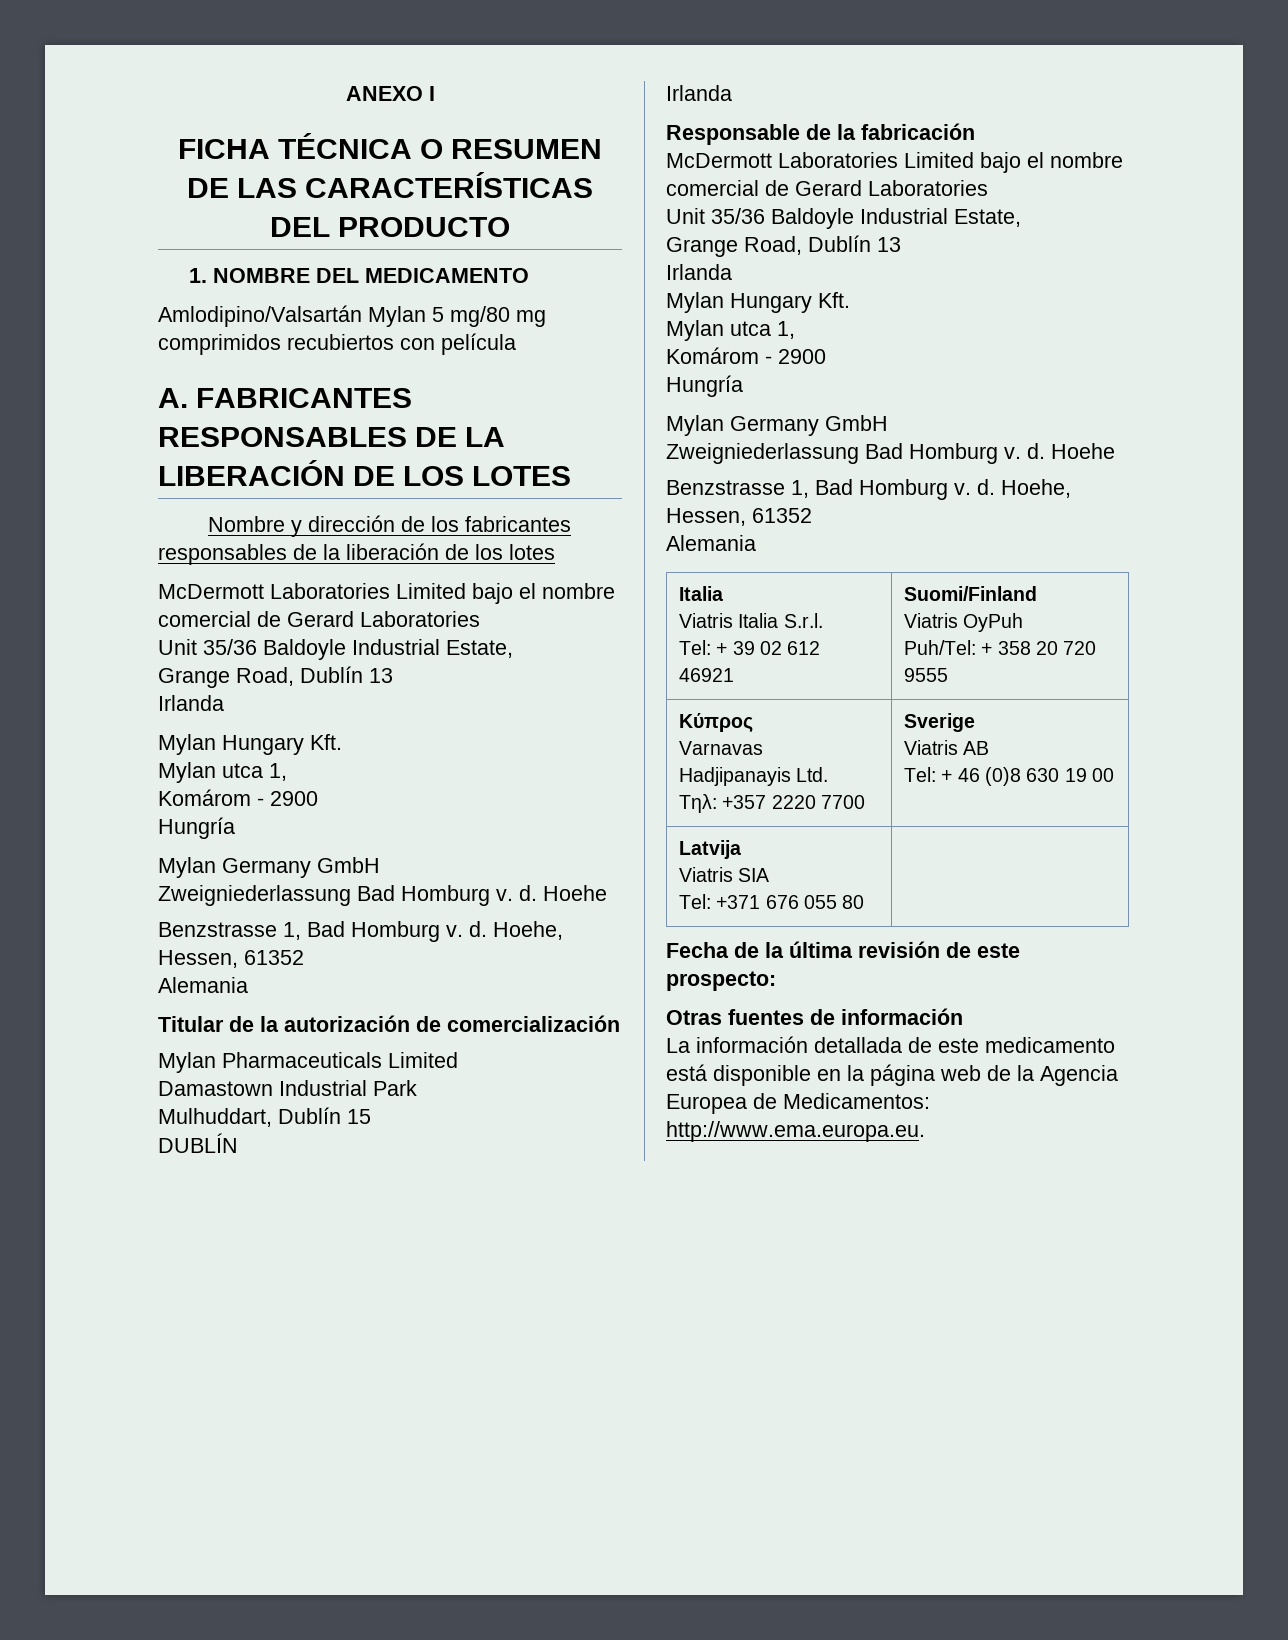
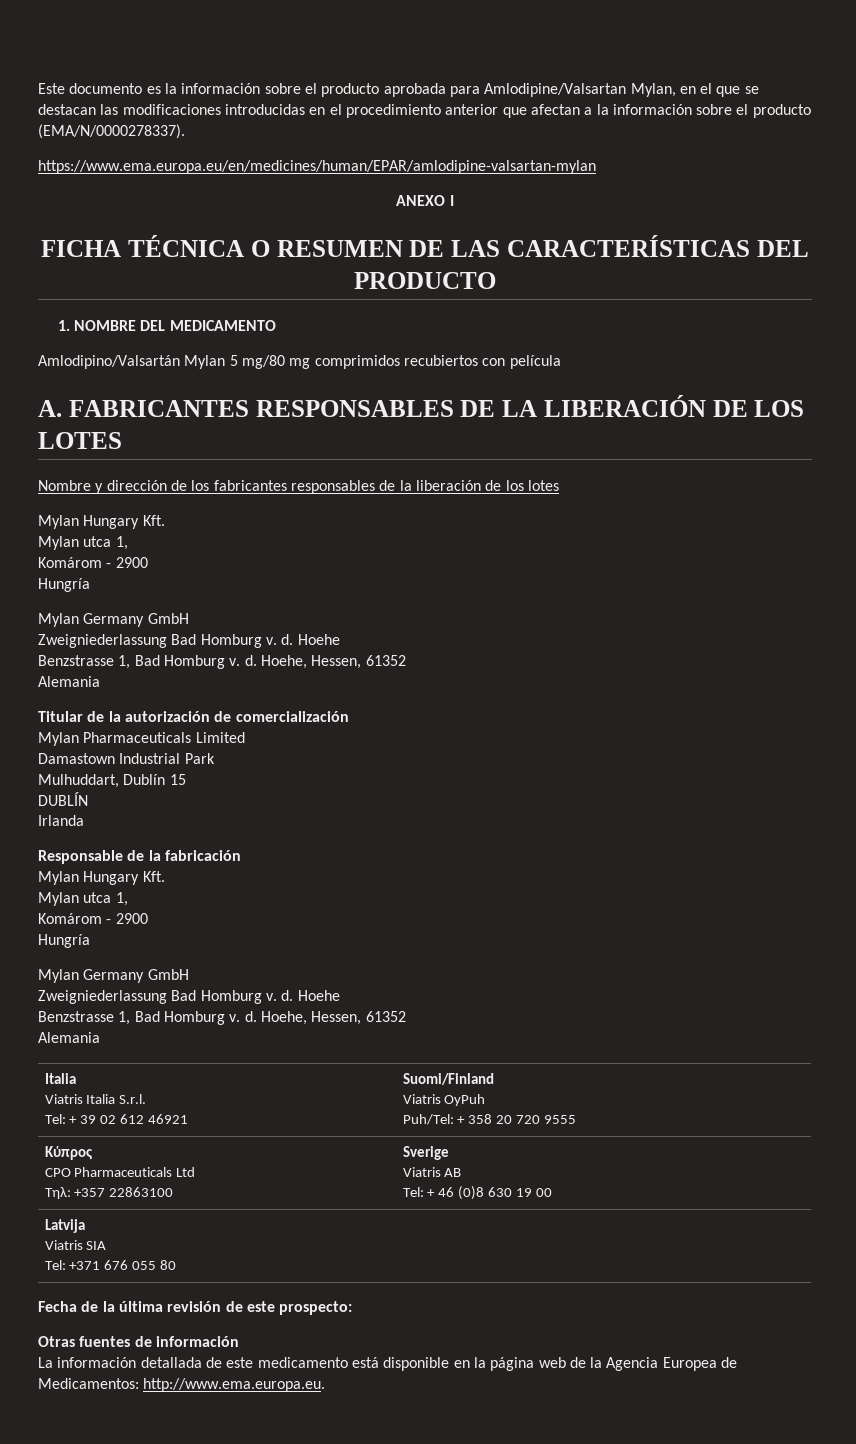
(345, 93) none -> [38,83,759,97] [38,104,811,118] [38,124,185,139] [38,160,596,174] Este documento es la información sobre el producto aprobada para Amlodipine/Valsartan Mylan, en el que se destacan las modificaciones introducidas en el procedimiento anterior que afectan a la información sobre el producto (EMA/N/0000278337). // https://www.ema.europa.eu/en/medicines/human/EPAR/amlodipine-valsartan-mylan //
[158,583,615,604] [158,611,480,627] [158,639,513,660] [158,666,393,688] [158,695,224,711] // McDermott Laboratories Limited bajo el nombre comercial de Gerard Laboratories // Unit 35/36 Baldoyle Industrial Estate, // Grange Road, Dublín 13 // Irlanda -> (559, 485) none
[666,152,1123,173] [666,180,988,196] [666,208,1021,229] [666,235,901,257] [666,264,732,280] // McDermott Laboratories Limited bajo el nombre comercial de Gerard Laboratories // Unit 35/36 Baldoyle Industrial Estate, // Grange Road, Dublín 13 // Irlanda -> (241, 855) none
[679,741,764,755] [679,767,829,786] Varnavas Hadjipanayis Ltd. -> [44,1167,196,1177] CPO Pharmaceuticals Ltd
[771,795,866,809] 2220 7700 -> [109,1187,174,1197] 22863100

